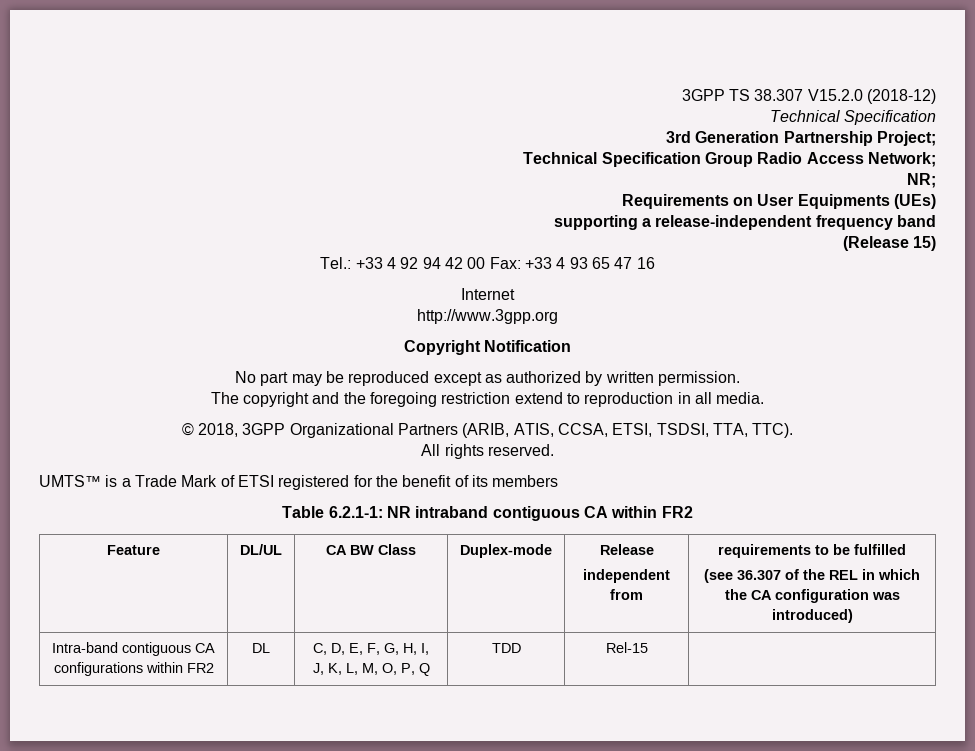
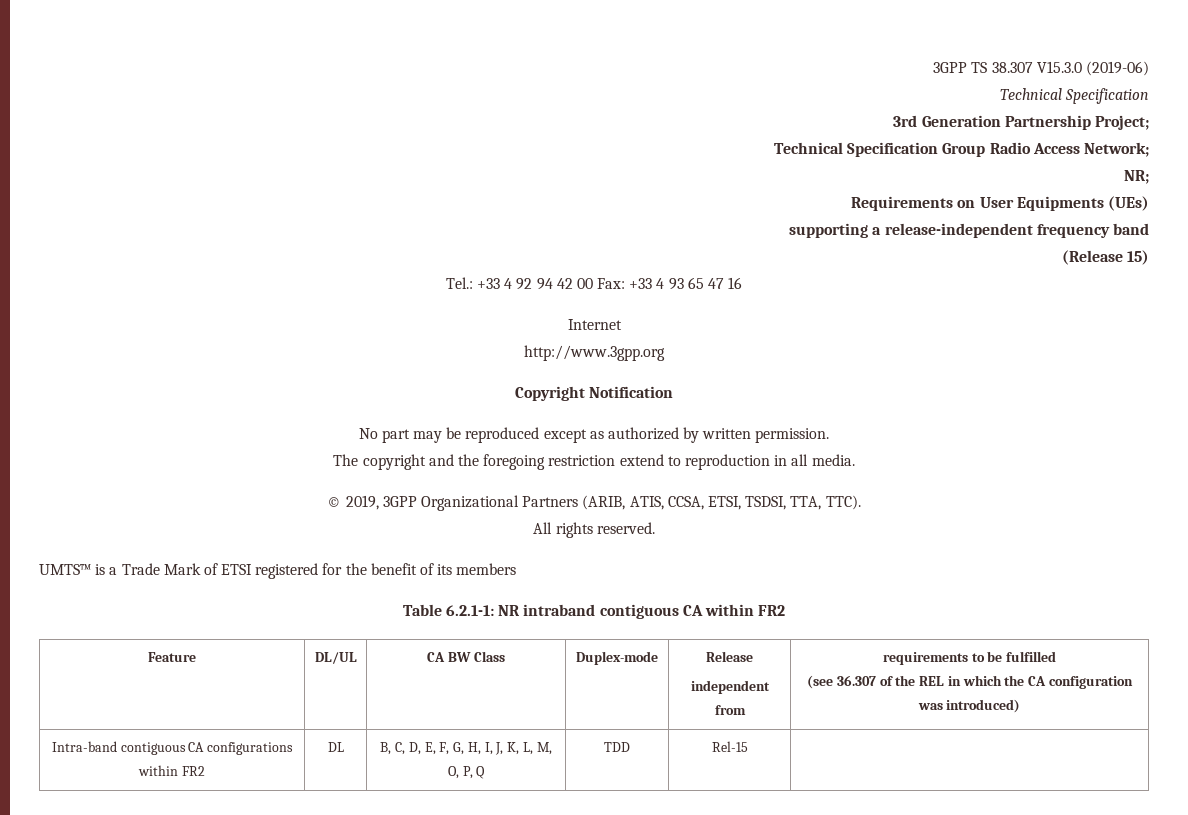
[807,89,937,104] V15.2.0 (2018-12) -> [1036,61,1149,76] V15.3.0 (2019-06)
[198,423,239,437] 2018, -> [345,495,379,510] 2019,
(270, 648) none -> [380,742,392,755] B,

